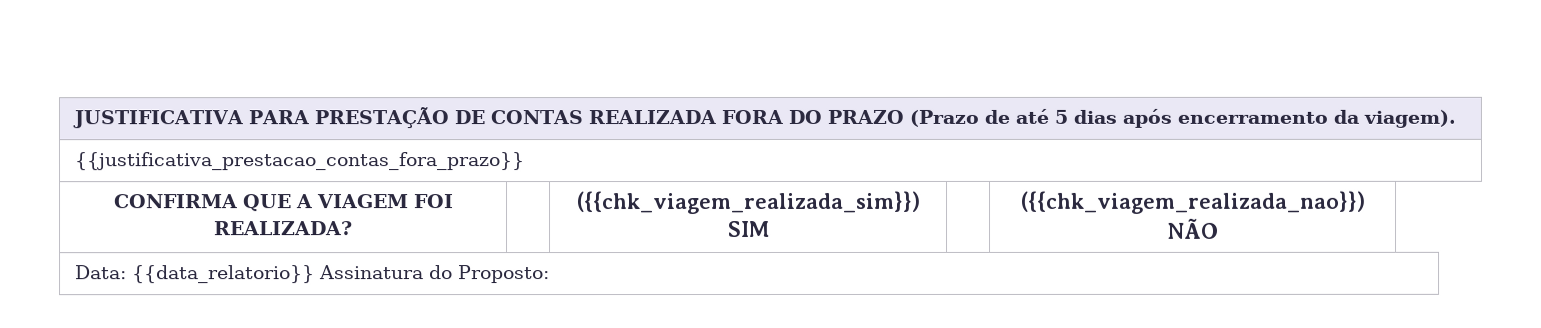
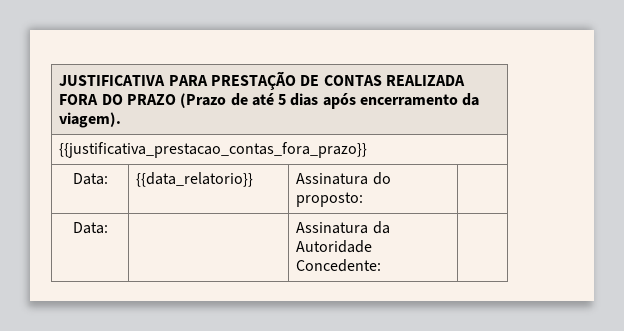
[113,194,454,212] [214,221,353,236] [576,190,921,215] [727,221,770,238] [1020,190,1366,214] [1167,217,1219,239] [75,265,551,284] CONFIRMA QUE A VIAGEM FOI REALIZADA? | | ({{chk_viagem_realizada_sim}}) SIM | | ({{chk_viagem_realizada_nao}}) NÃO // Data: {{data_relatorio}} Assinatura do Proposto: -> [72,173,108,185] [136,172,254,187] [296,172,391,185] [296,192,364,207] [72,222,108,234] [296,221,390,234] [296,240,373,253] [296,259,382,272] Data: | {{data_relatorio}} | Assinatura do proposto: | // Data: | | Assinatura da Autoridade Concedente: |

